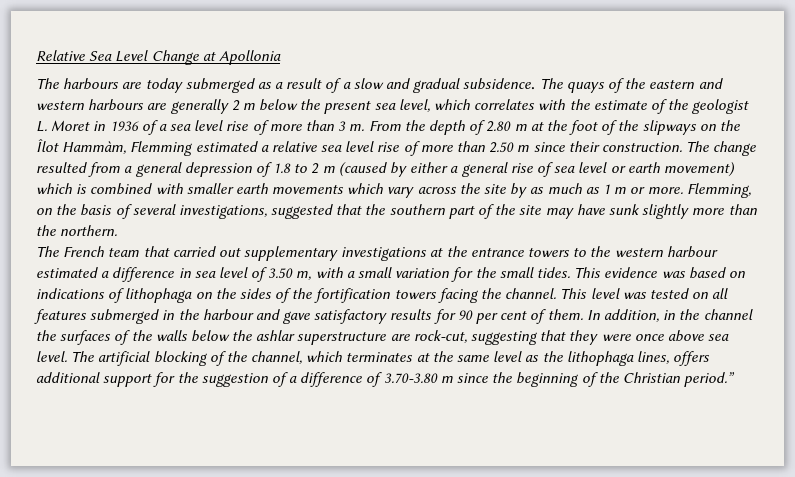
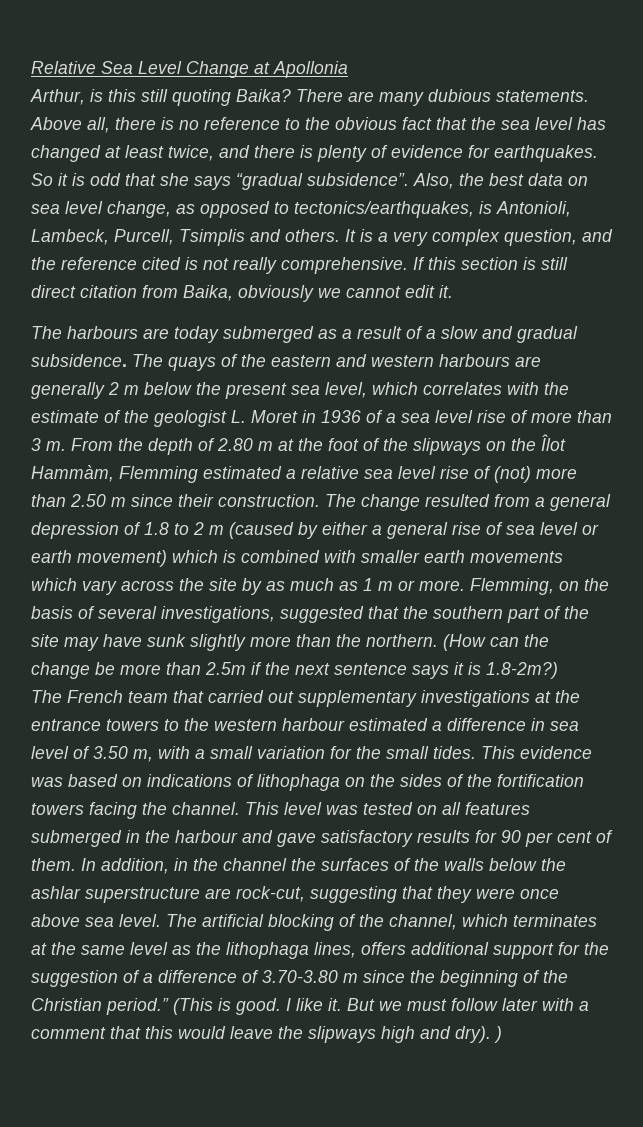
(281, 57) none -> [30,89,589,106] [30,117,606,133] [31,145,598,162] [31,173,588,190] [31,201,571,218] [31,229,613,246] [31,257,568,274] [31,285,453,302] // Arthur, is this still quoting Baika? There are many dubious statements. Above all, there is no reference to the obvious fact that the sea level has changed at least twice, and there is plenty of evidence for earthquakes. So it is odd that she says “gradual subsidence”. Also, the best data on sea level change, as opposed to tectonics/earthquakes, is Antonioli, Lambeck, Purcell, Tsimplis and others. It is a very complex question, and the reference cited is not really comprehensive. If this section is still direct citation from Baika, obviously we cannot edit it.
(420, 148) none -> [494,466,531,483] (not)
(118, 230) none -> [443,634,549,651] [31,662,558,679] (How can the change be more than 2.5m if the next sentence says it is 1.8-2m?)
(736, 379) none -> [173,998,589,1015] [31,1026,502,1043] (This is good. I like it. But we must follow later with a comment that this would leave the slipways high and dry). )

